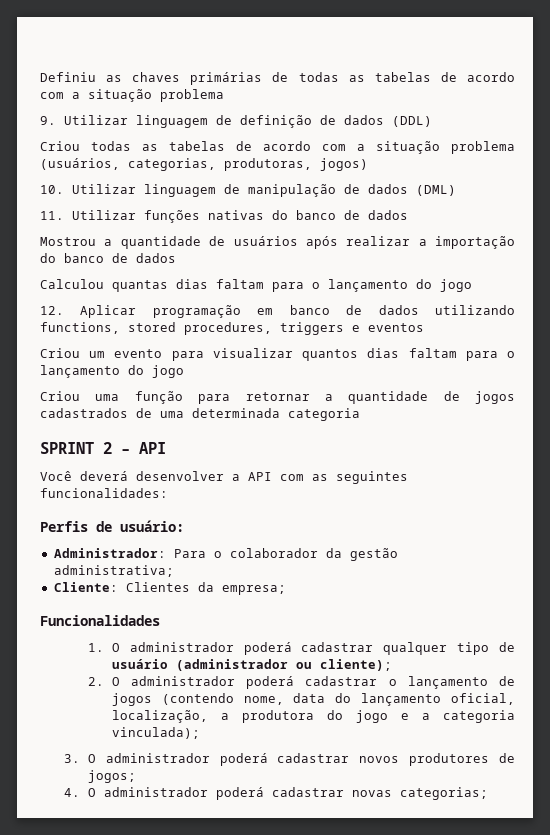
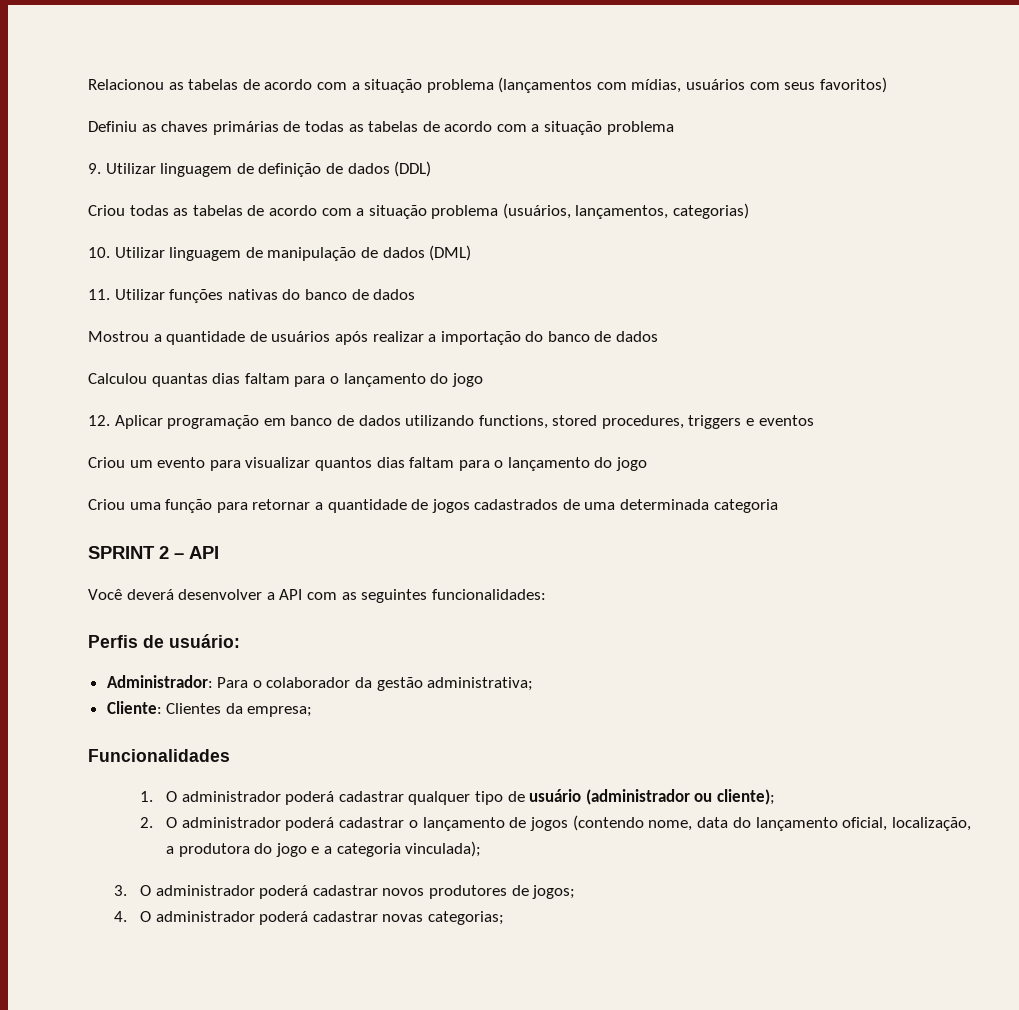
(40, 77) none -> [88,77,887,93] Relacionou as tabelas de acordo com a situação problema (lançamentos com mídias, usuários com seus favoritos) //
[128,158,368,171] categorias, produtoras, jogos) -> [575,203,750,219] lançamentos, categorias)

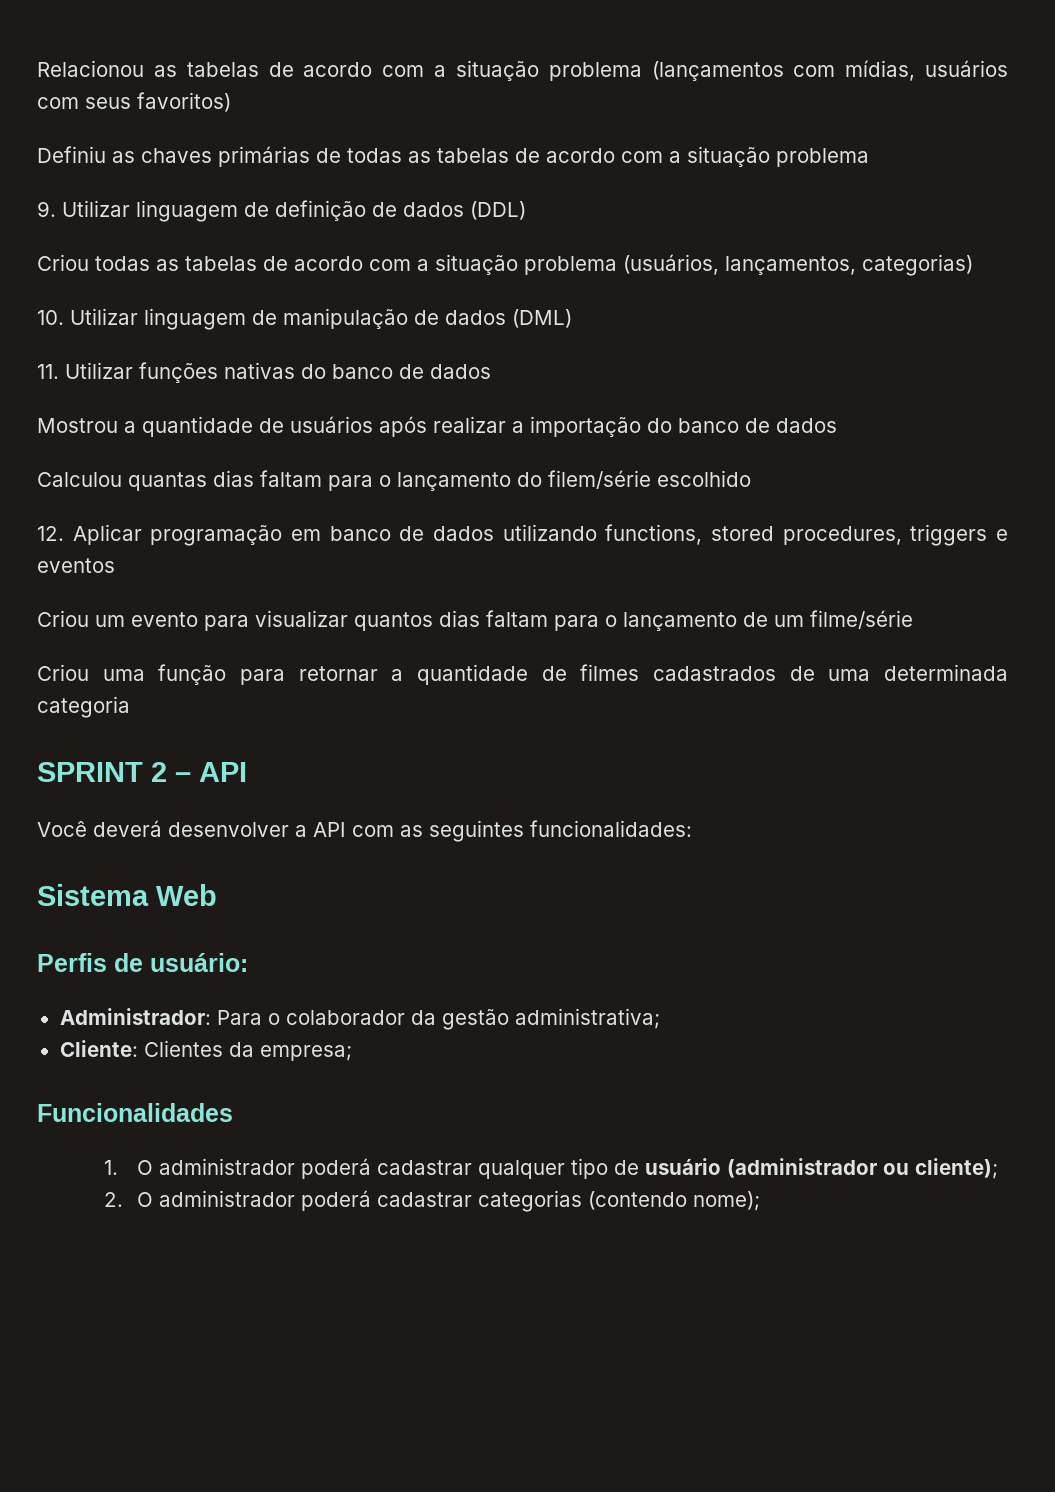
[451,373,483,387] jogo -> [548,470,751,489] filem/série escolhido
[594,457,648,471] do jogo -> [743,610,913,629] de um filme/série
[431,499,470,513] jogos -> [580,664,640,681] filmes
(546, 594) none -> [37,884,217,906] // Sistema Web
[408,815,971,831] [165,841,482,857] [113,885,576,899] [113,911,504,925] o lançamento de jogos (contendo nome, data do lançamento oficial, localização, a produtora do jogo e a categoria vinculada); // 3. O administrador poderá cadastrar novos produtores de jogos; // 4. O administrador poderá cadastrar novas categorias; -> [478,1190,761,1212] categorias (contendo nome);

